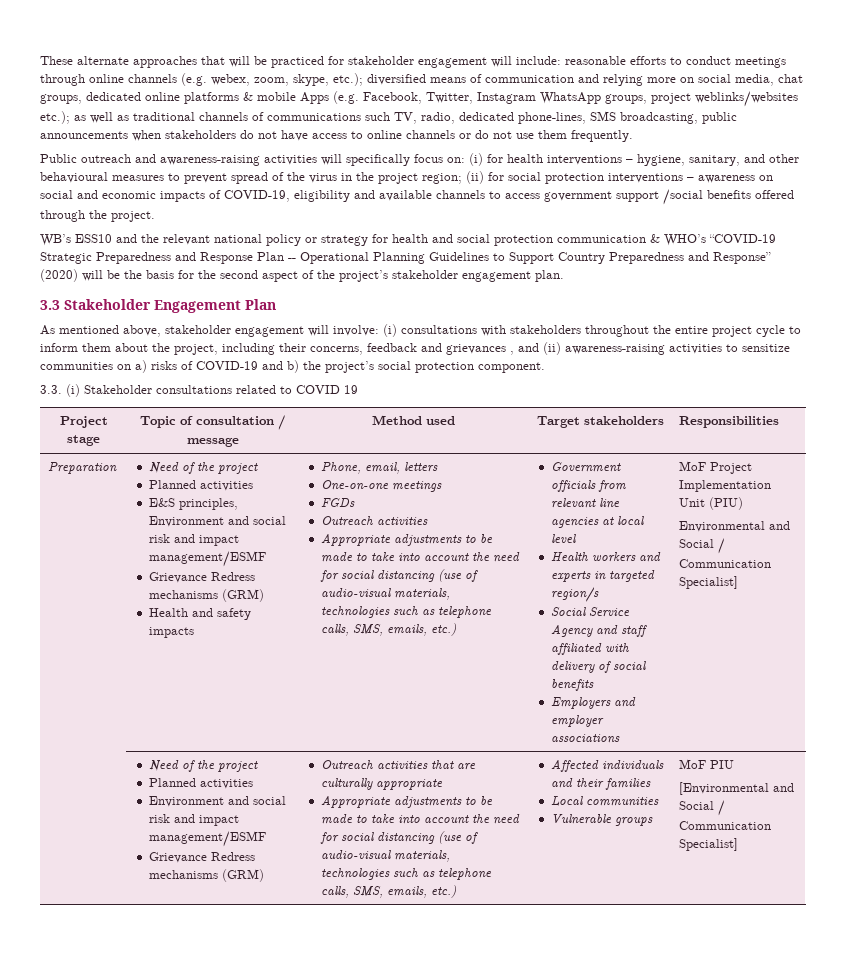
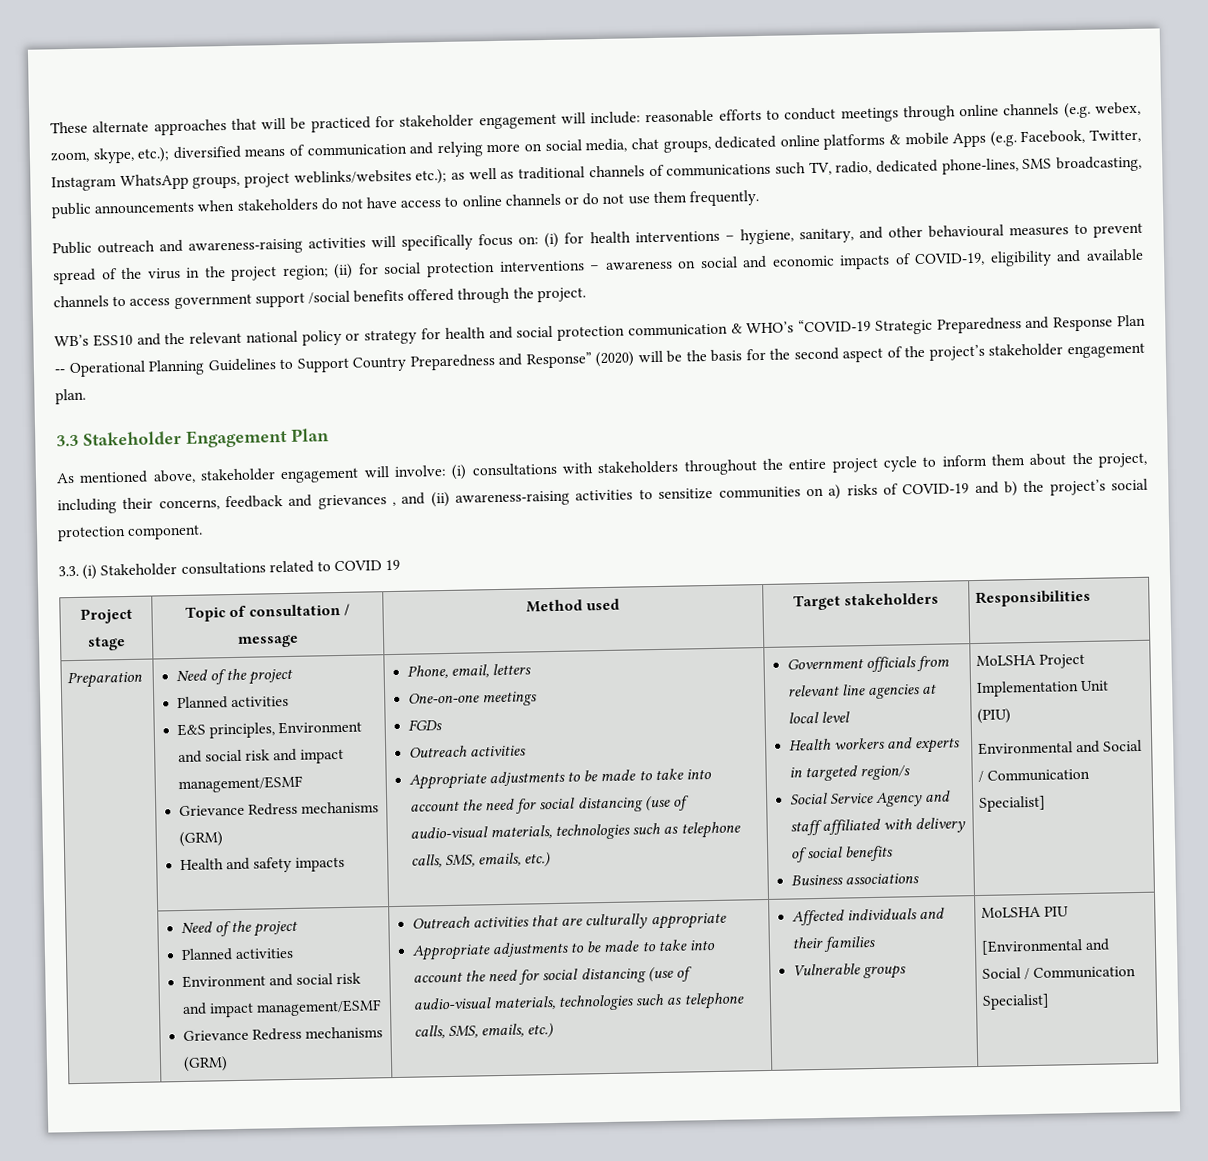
[550,697,636,709] [550,715,604,727] Employers and employer -> [790,874,843,886] Business
[679,461,707,471] MoF -> [975,654,1036,667] MoLSHA
[550,796,659,807] // Local communities -> (876, 943) none
[679,759,707,769] MoF -> [980,906,1041,918] MoLSHA

